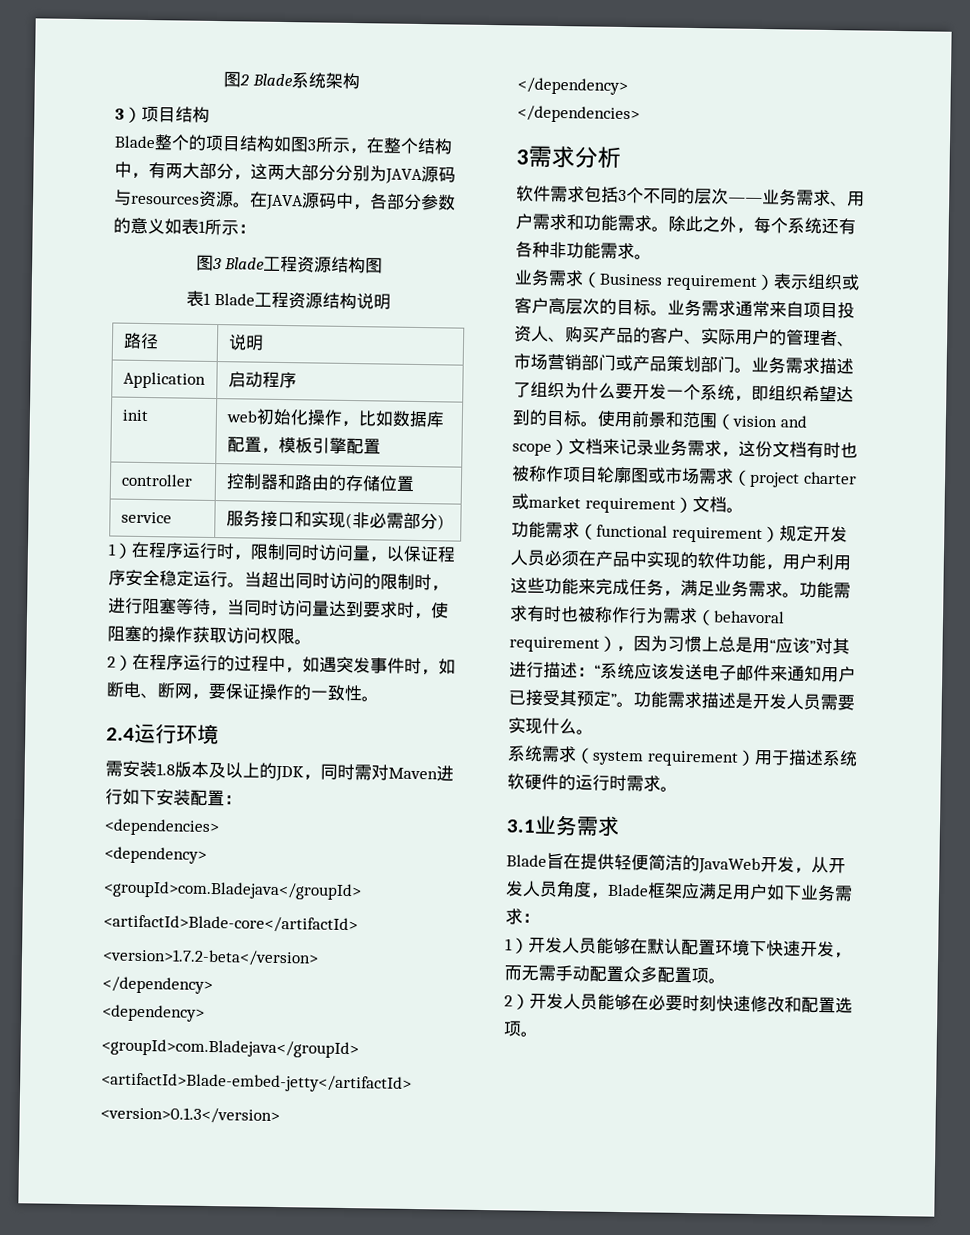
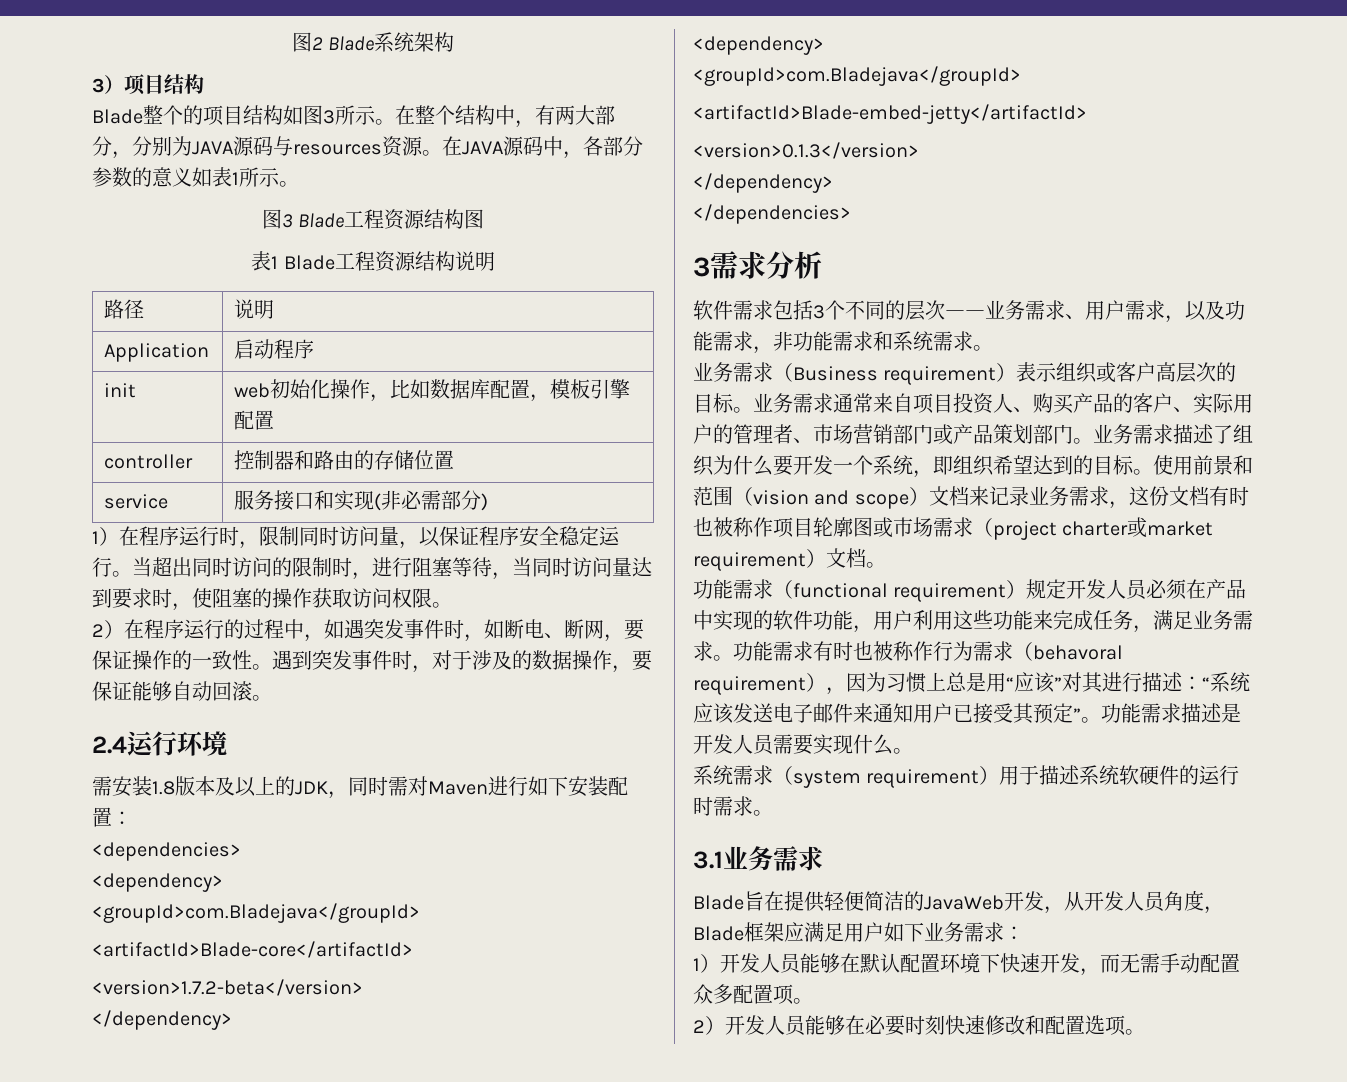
[349,147,367,155] ， -> [375,119,395,125] 。
[250,163,336,181] 这两大部分 -> (132, 155) none
[238,224,256,234] ： -> [279,181,299,187] 。
(379, 699) none -> [272,650,652,673] [92,681,272,701] 遇到突发事件时，对于涉及的数据操作，要保证能够自动回滚。
[566,214,856,235] [515,241,601,259] 和功能需求。除此之外，每个系统还有各种非功能 -> [1165,300,1245,323] [693,331,933,354] ，以及功能需求，非功能需求和系统

